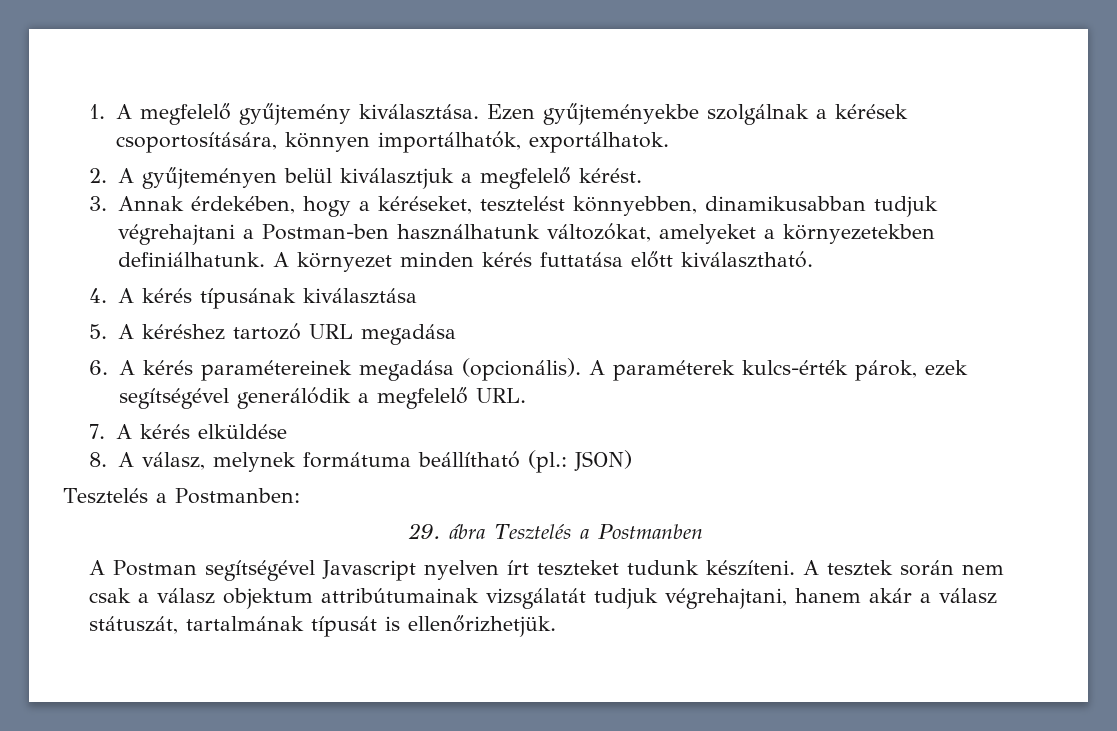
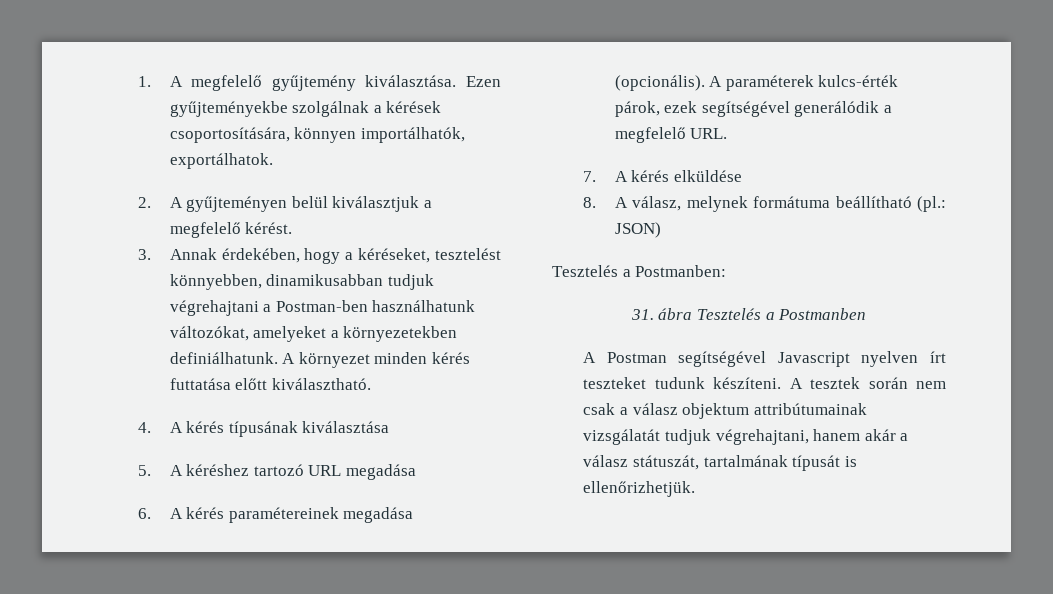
[408,523,441,539] 29. -> [630,309,654,320] 31.

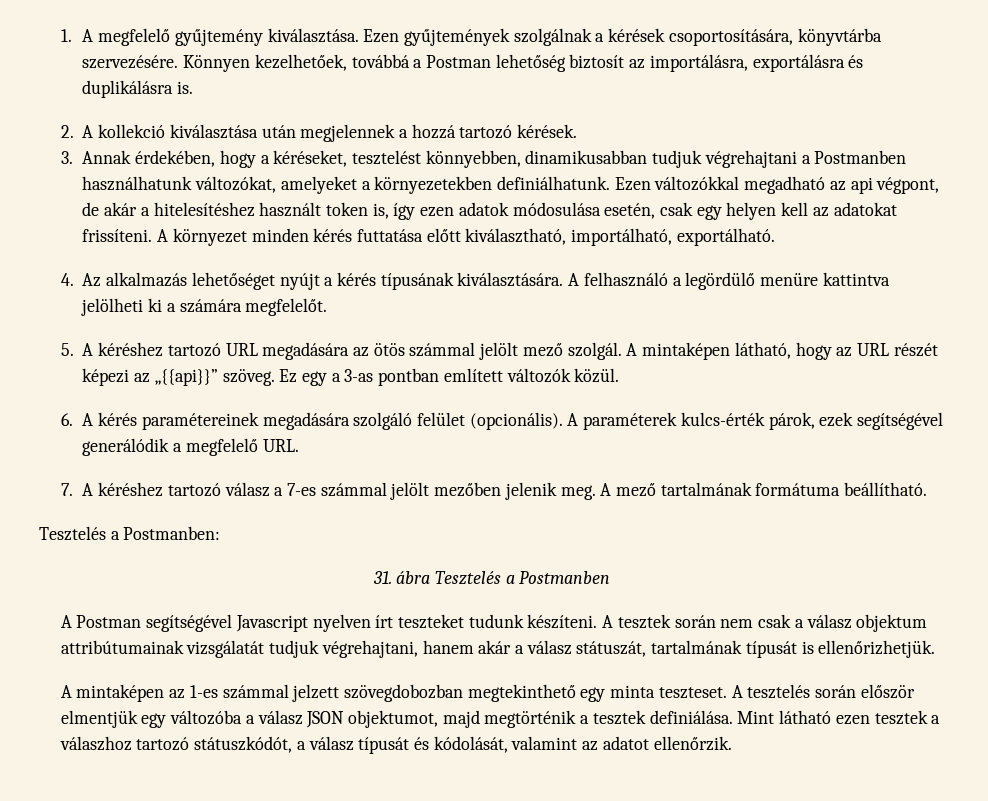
[169,101,288,117] gyűjteményekbe -> [403,28,510,46] gyűjtemények
[294,127,465,143] [169,153,273,169] [138,196,433,212] [169,222,293,238] könnyen importálhatók, exportálhatok. // 2. A gyűjteményen belül kiválasztjuk a megfelelő kérést. -> [797,28,882,46] [82,54,864,72] [82,80,194,98] [60,124,578,142] könyvtárba szervezésére. Könnyen kezelhetőek, továbbá a Postman lehetőség biztosít az importálásra, exportálásra és duplikálásra is. // 2. A kollekció kiválasztása után megjelennek a hozzá tartozó kérések.
[275,300,368,312] Postman-ben -> [814,150,907,164] Postmanben
(278, 358) none -> [614,176,940,194] [82,202,897,220] [82,229,153,242] Ezen változókkal megadható az api végpont, de akár a hitelesítéshez használt token is, így ezen adatok módosulása esetén, csak egy helyen kell az adatokat frissíteni.
[271,378,371,390] [138,421,390,437] kiválasztható. // 4. A kérés típusának kiválasztása -> [465,228,775,246] [60,272,890,290] [81,298,328,316] kiválasztható, importálható, exportálható. // 4. Az alkalmazás lehetőséget nyújt a kérés típusának kiválasztására. A felhasználó a legördülő menüre kattintva jelölheti ki a számára megfelelőt.
[346,464,417,480] megadása -> [262,342,938,360] [82,368,620,386] megadására az ötös számmal jelölt mező szolgál. A mintaképen látható, hogy az URL részét képezi az „{{api}}” szöveg. Ez egy a 3-as pontban említett változók közül.
[343,507,414,523] megadása -> [262,412,465,430] megadására szolgáló felület
[631,170,742,182] [583,196,946,212] [614,222,661,238] kérés elküldése // 8. A válasz, melynek formátuma beállítható (pl.: JSON) -> [98,482,928,500] kéréshez tartozó válasz a 7-es számmal jelölt mezőben jelenik meg. A mező tartalmának formátuma beállítható.
(696, 489) none -> [60,684,915,702] [60,710,941,728] [59,736,732,754] // A mintaképen az 1-es számmal jelzett szövegdobozban megtekinthető egy minta teszteset. A tesztelés során először elmentjük egy változóba a válasz JSON objektumot, majd megtörténik a tesztek definiálása. Mint látható ezen tesztek a válaszhoz tartozó státuszkódót, a válasz típusát és kódolását, valamint az adatot ellenőrzik.

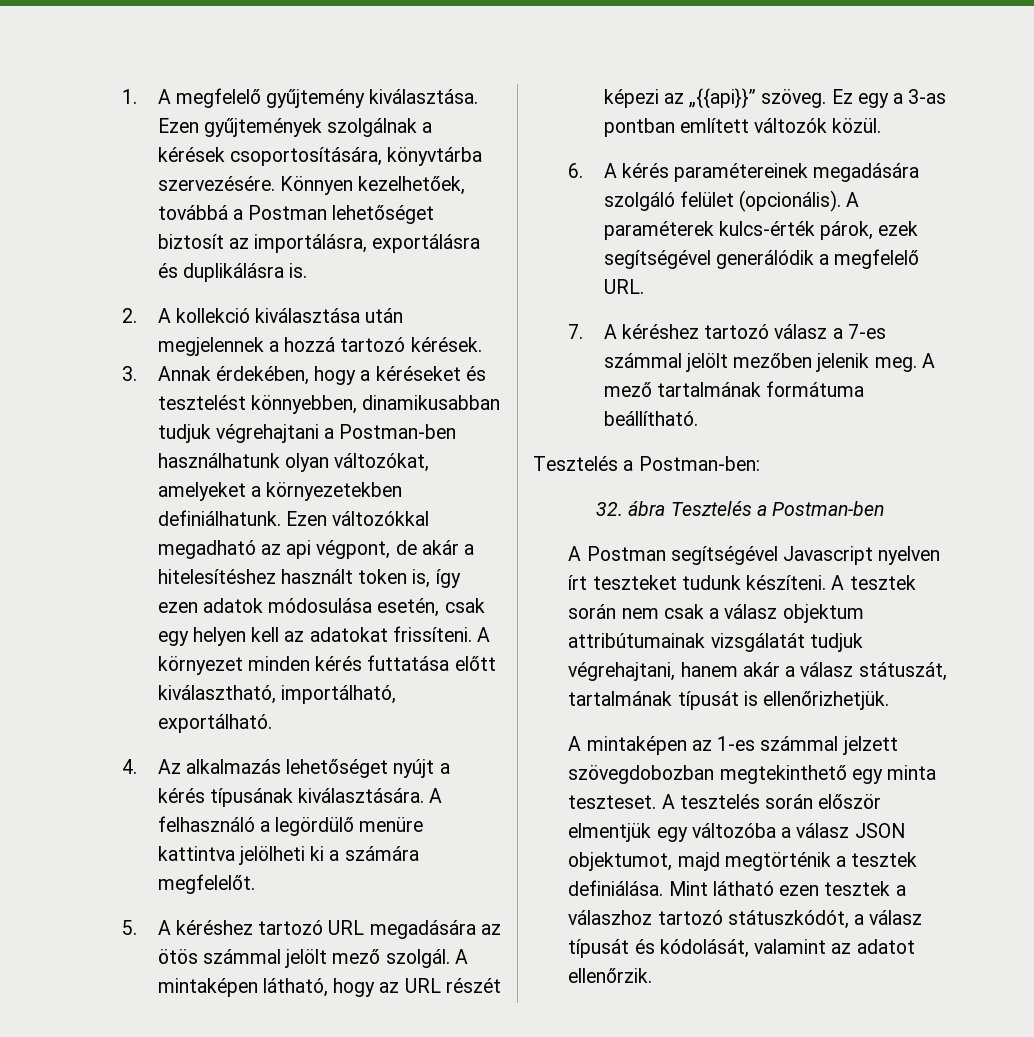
[495,54,566,72] lehetőség -> [332,205,435,224] lehetőséget
[273,150,348,167] kéréseket, -> [375,366,486,381] kéréseket és
[814,150,907,164] [82,176,193,191] Postmanben használhatunk -> [339,424,457,439] [157,453,329,472] Postman-ben használhatunk olyan
[123,526,221,540] [372,571,392,584] Postmanben: // 31. -> [638,456,760,471] [595,502,623,516] Postman-ben: // 32.
[519,571,611,584] Postmanben -> [772,501,885,516] Postman-ben

